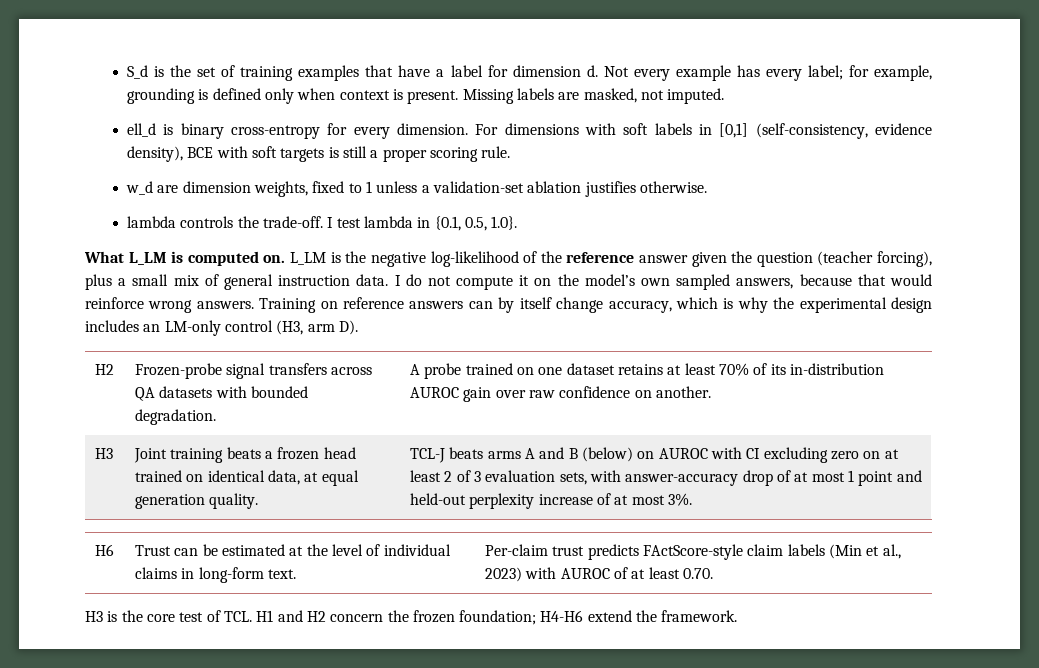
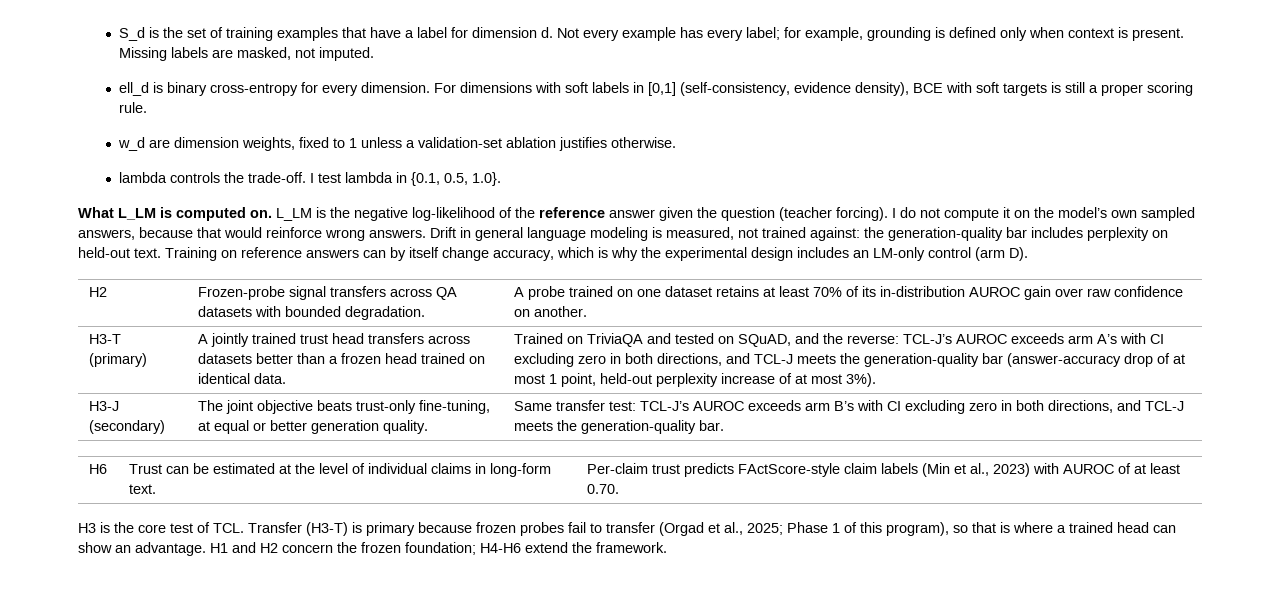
[876,251,932,267] [85,274,389,290] forcing), plus a small mix of general instruction data. -> [836,207,888,221] forcing).
(254, 305) none -> [430,227,1168,241] [78,247,161,258] Drift in general language modeling is measured, not trained against: the generation-quality bar includes perplexity on held-out text.
[276,320,335,335] (H3, arm -> [975,247,1005,261] (arm
[95,448,114,459] [134,447,261,463] H3 | Joint training beats -> [88,334,121,344] [88,353,147,367] [197,333,470,347] [197,353,325,364] H3-T (primary) | A jointly trained trust head transfers across datasets better than
[268,470,359,486] [135,493,259,509] [410,447,899,463] [410,470,739,486] data, at equal generation quality. | TCL-J beats arms A and B (below) on AUROC with CI excluding zero on at least 2 of 3 evaluation sets, with answer-accuracy -> [253,373,286,384] [513,333,1164,347] [513,353,1121,367] data. | Trained on TriviaQA and tested on SQuAD, and the reverse: TCL-J’s AUROC exceeds arm A’s with CI excluding zero in both directions, and TCL-J meets the generation-quality bar (answer-accuracy
[858,470,922,486] point and -> [560,373,596,387] point,
[668,493,693,506] 3%. -> [845,373,876,387] [88,401,119,411] [88,420,165,434] [197,400,490,414] [197,420,428,434] [513,400,1184,414] [513,420,724,434] 3%). // H3-J (secondary) | The joint objective beats trust-only fine-tuning, at equal or better generation quality. | Same transfer test: TCL-J’s AUROC exceeds arm B’s with CI excluding zero in both directions, and TCL-J meets the generation-quality bar.
(252, 616) none -> [248,522,1176,536] [78,542,206,556] Transfer (H3-T) is primary because frozen probes fail to transfer (Orgad et al., 2025; Phase 1 of this program), so that is where a trained head can show an advantage.

